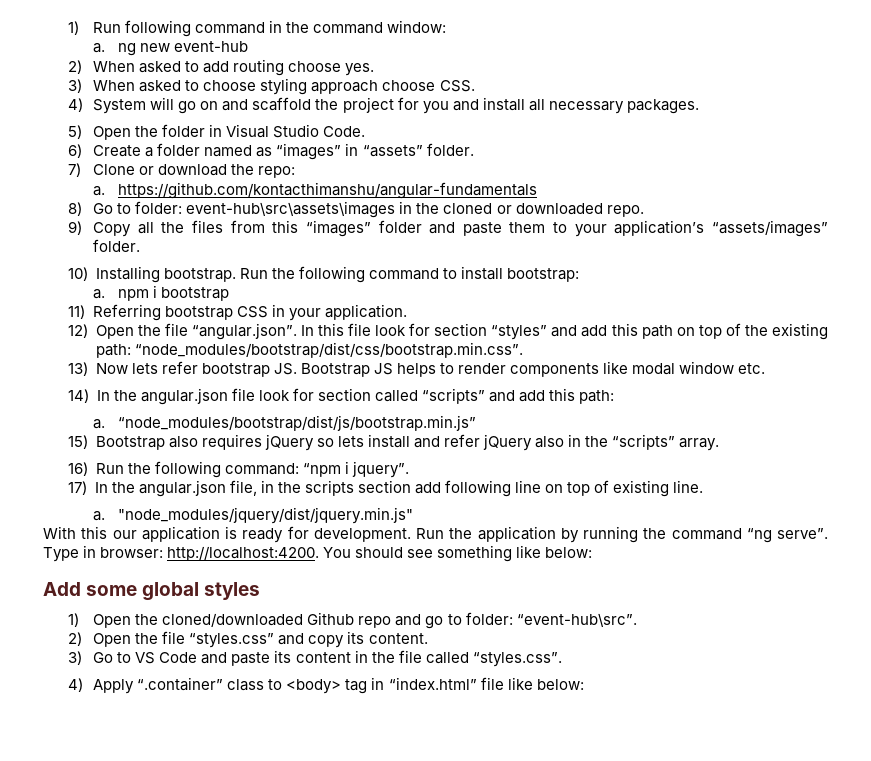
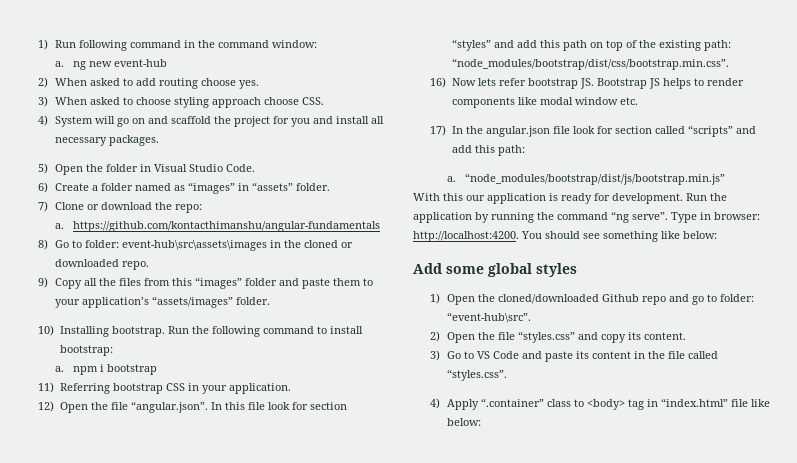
[68,362,89,376] 13) -> [430,77,447,88] 16)
[68,389,90,403] 14) -> [430,125,447,136] 17)
[68,434,720,451] [68,461,409,478] [68,480,704,497] [93,507,414,524] // 15) Bootstrap also requires jQuery so lets install and refer jQuery also in the “scripts” array. // 16) Run the following command: “npm i jquery”. // 17) In the angular.json file, in the scripts section add following line on top of existing line. // a. "node_modules/jquery/dist/jquery.min.js" -> (725, 179) none

